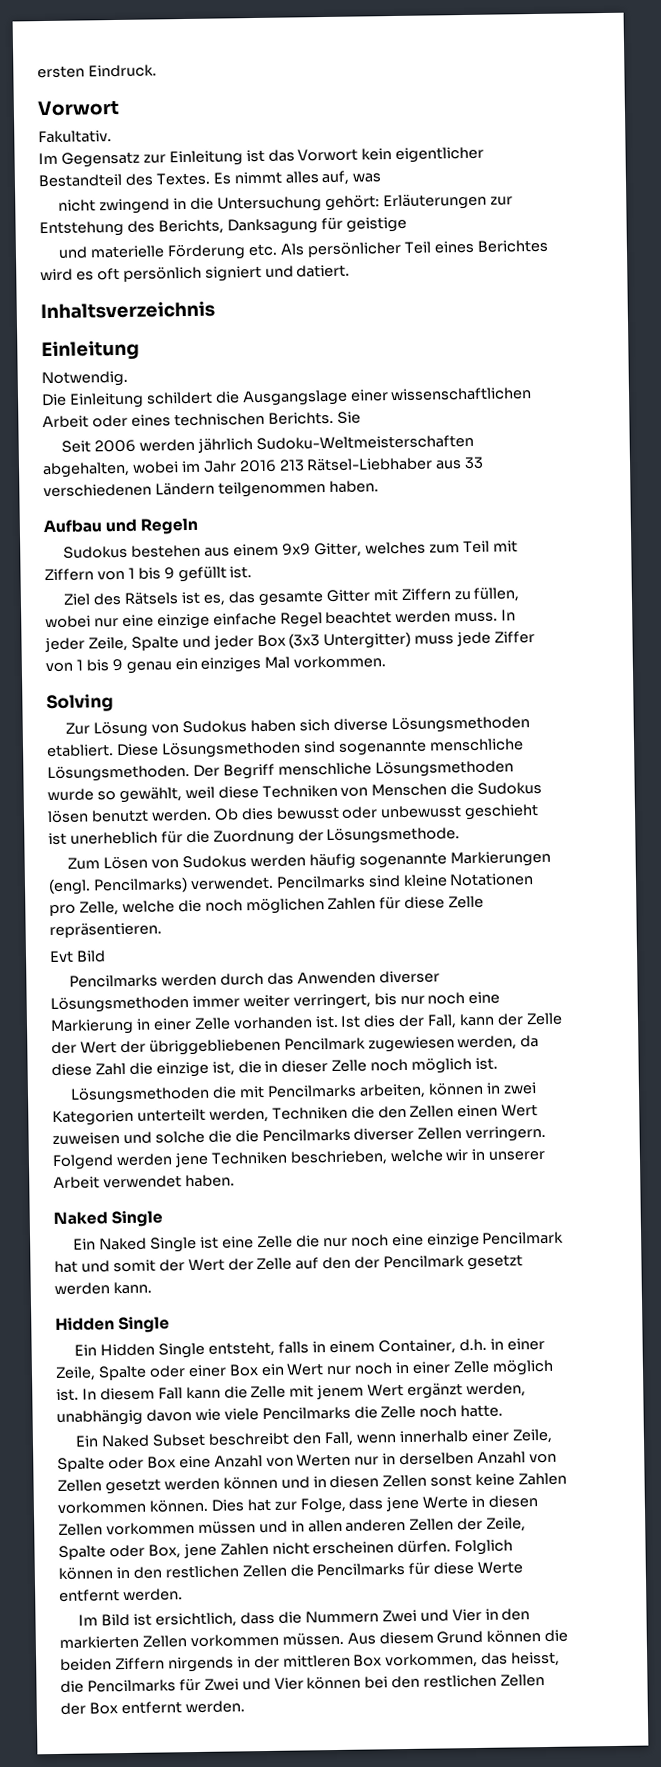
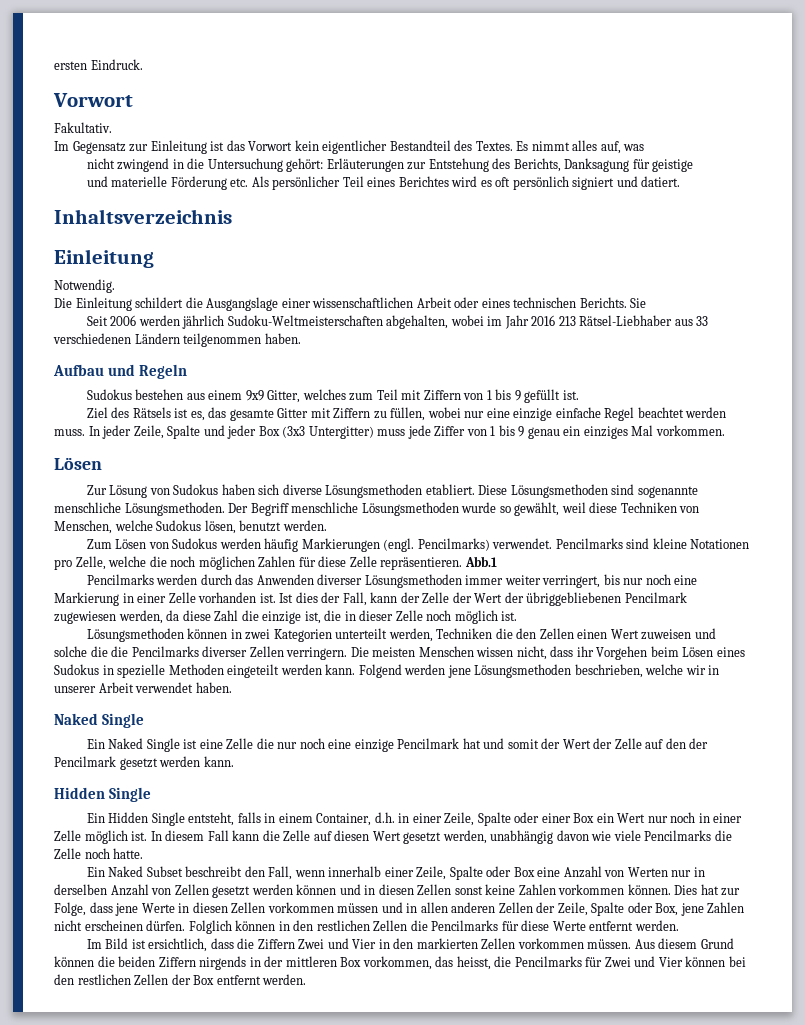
[46,693,114,713] Solving -> [54,457,102,470] Lösen
[371,781,543,797] [47,804,540,824] [48,826,461,846] Menschen die Sudokus lösen benutzt werden. Ob dies bewusst oder unbewusst geschieht ist unerheblich für die Zuordnung der Lösungsmethode. -> [54,520,327,534] Menschen, welche Sudokus lösen, benutzt werden.
[358,852,447,869] sogenannte -> (299, 545) none
[49,950,106,964] // Evt Bild -> [464,556,497,567] Abb.1
[212,1083,427,1099] die mit Pencilmarks arbeiten, -> (184, 635) none
(547, 1134) none -> [350,646,745,660] [54,664,356,678] Die meisten Menschen wissen nicht, dass ihr Vorgehen beim Lösen eines Sudokus in spezielle Methoden eingeteilt werden kann.
[210,1151,288,1165] Techniken -> [474,664,572,678] Lösungsmethoden
[289,1382,464,1400] mit jenem Wert ergänzt -> [313,830,442,844] auf diesen Wert gesetzt
[304,1610,379,1624] Nummern -> [257,939,295,949] Ziffern

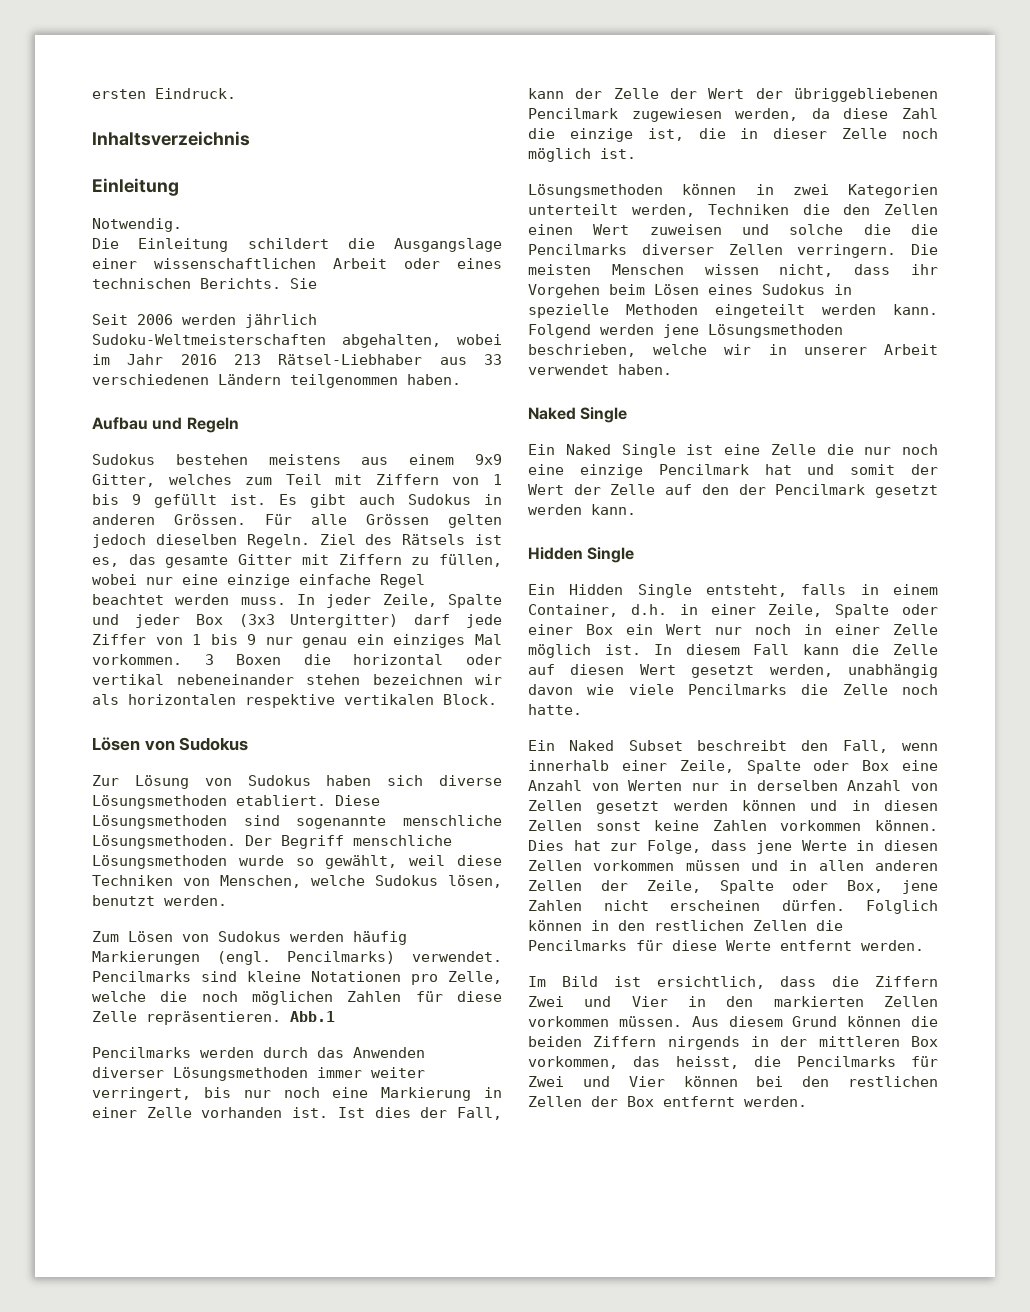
[53,93,133,107] [54,122,112,133] [54,140,645,154] [86,158,694,172] [86,176,681,190] // Vorwort // Fakultativ. // Im Gegensatz zur Einleitung ist das Vorwort kein eigentlicher Bestandteil des Textes. Es nimmt alles auf, was // nicht zwingend in die Untersuchung gehört: Erläuterungen zur Entstehung des Berichts, Danksagung für geistige // und materielle Förderung etc. Als persönlicher Teil eines Berichtes wird es oft persönlich signiert und datiert. -> (236, 93) none
(184, 394) none -> [268,454,341,465] meistens
(579, 395) // -> [279,494,502,508] [92,514,502,528] [92,534,310,548] Es gibt auch Sudokus in anderen Grössen. Für alle Grössen gelten jedoch dieselben Regeln.
[377,429,406,436] muss -> [414,614,451,625] darf
(525, 431) none -> [265,637,293,645] nur
[54,457,102,470] // Lösen -> [204,654,502,665] [92,674,502,685] [92,694,497,708] [92,737,249,751] 3 Boxen die horizontal oder vertikal nebeneinander stehen bezeichnen wir als horizontalen respektive vertikalen Block. // Lösen von Sudokus

